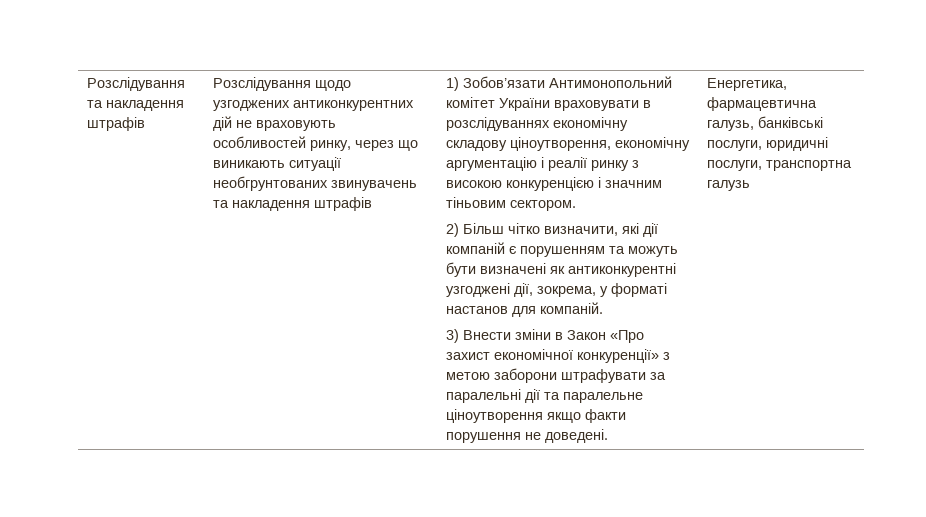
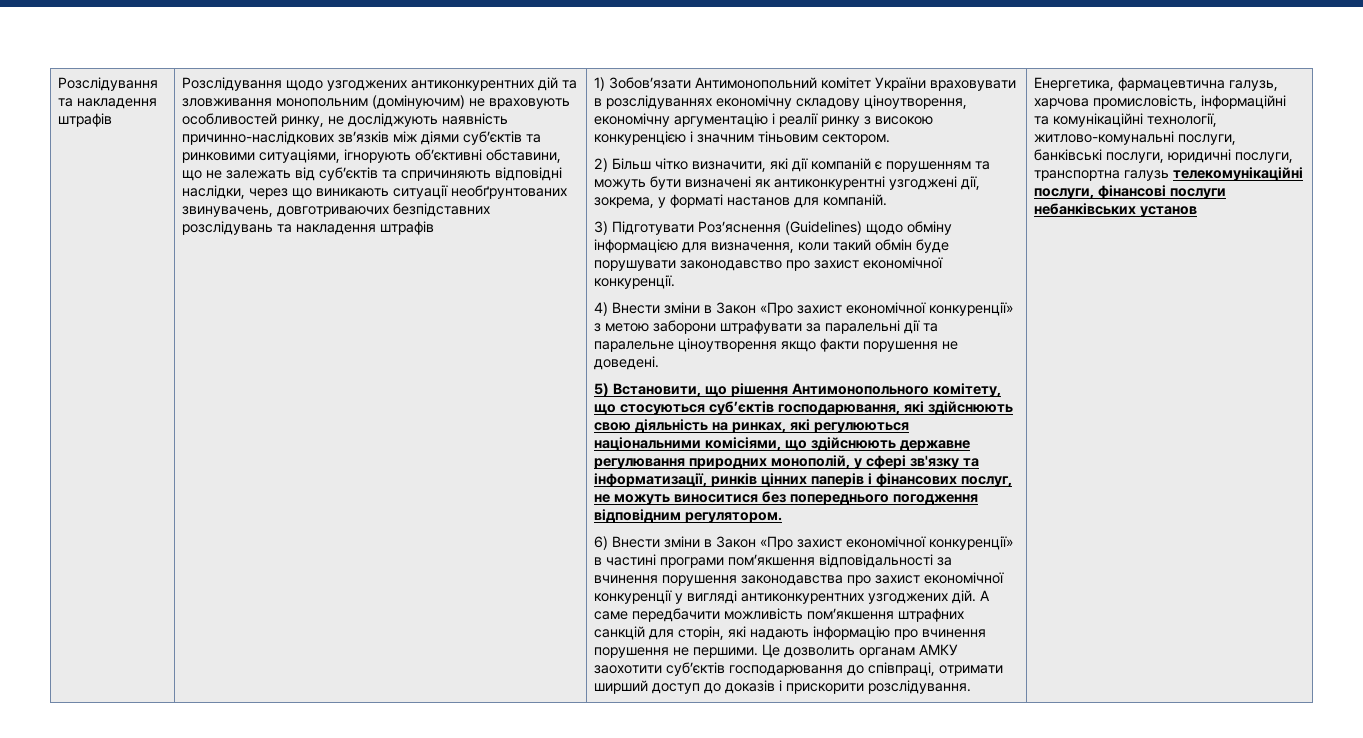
[236,120,337,131] [213,136,419,151] [213,157,342,171] [213,176,418,191] не враховують особливостей ринку, через що виникають ситуації необгрунтованих звинувачень -> [562,80,578,89] [182,95,571,109] [182,113,509,127] [182,131,542,145] [182,149,562,163] [182,167,563,181] [182,185,568,199] [182,203,491,217] [182,221,274,235] та зловживання монопольним (домінуючим) не враховують особливостей ринку, не досліджують наявність причинно-наслідкових зв’язків між діями суб’єктів та ринковими ситуаціями, ігнорують об’єктивні обставини, що не залежать від суб’єктів та спричиняють відповідні наслідки, через що виникають ситуації необґрунтованих звинувачень, довготриваючих безпідставних розслідувань
(460, 336) none -> [612,221,953,235] [594,239,950,253] [594,257,944,271] [594,275,676,289] [594,302,609,316] Підготувати Роз’яснення (Guidelines) щодо обміну інформацією для визначення, коли такий обмін буде порушувати законодавство про захист економічної конкуренції. // 4)
[707,78,788,91] [707,97,818,111] [707,120,755,131] | Енергетика, фармацевтична галузь, -> [594,383,1002,397] [594,401,1014,415] [594,419,910,433] [594,437,971,451] [594,455,980,469] [594,473,1013,487] [594,491,979,505] [594,509,783,523] [594,536,1014,550] [594,554,953,568] [594,572,1005,586] [594,590,991,604] [594,608,965,622] [594,626,987,640] [594,644,959,658] [594,662,1004,676] [594,680,972,694] [1034,77,1279,91] [1034,95,1287,109] [1034,113,1218,127] [1034,131,1237,145] // 5) Встановити, що рішення Антимонопольного комітету, що стосуються суб’єктів господарювання, які здійснюють свою діяльність на ринках, які регулюються національними комісіями, що здійснюють державне регулювання природних монополій, у сфері зв'язку та інформатизації, ринків цінних паперів і фінансових послуг, не можуть виноситися без попереднього погодження відповідним регулятором. // 6) Внести зміни в Закон «Про захист економічної конкуренції» в частині програми пом’якшення відповідальності за вчинення порушення законодавства про захист економічної конкуренції у вигляді антиконкурентних узгоджених дій. А саме передбачити можливість пом’якшення штрафних санкцій для сторін, які надають інформацію про вчинення порушення не першими. Це дозволить органам АМКУ заохотити суб’єктів господарювання до співпраці, отримати ширший доступ до доказів і прискорити розслідування. | Енергетика, фармацевтична галузь, харчова промисловість, інформаційні та комунікаційні технології, житлово-комунальні послуги,
(751, 185) none -> [1173,167,1304,181] [1034,185,1227,199] [1034,203,1198,217] телекомунікаційні послуги, фінансові послуги небанківських установ

